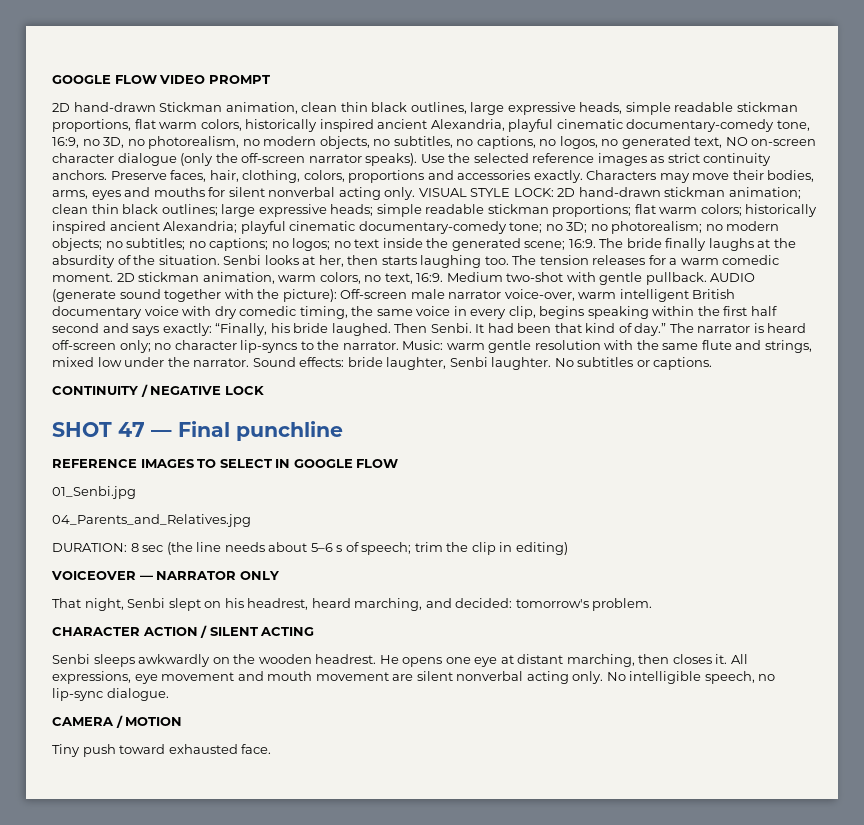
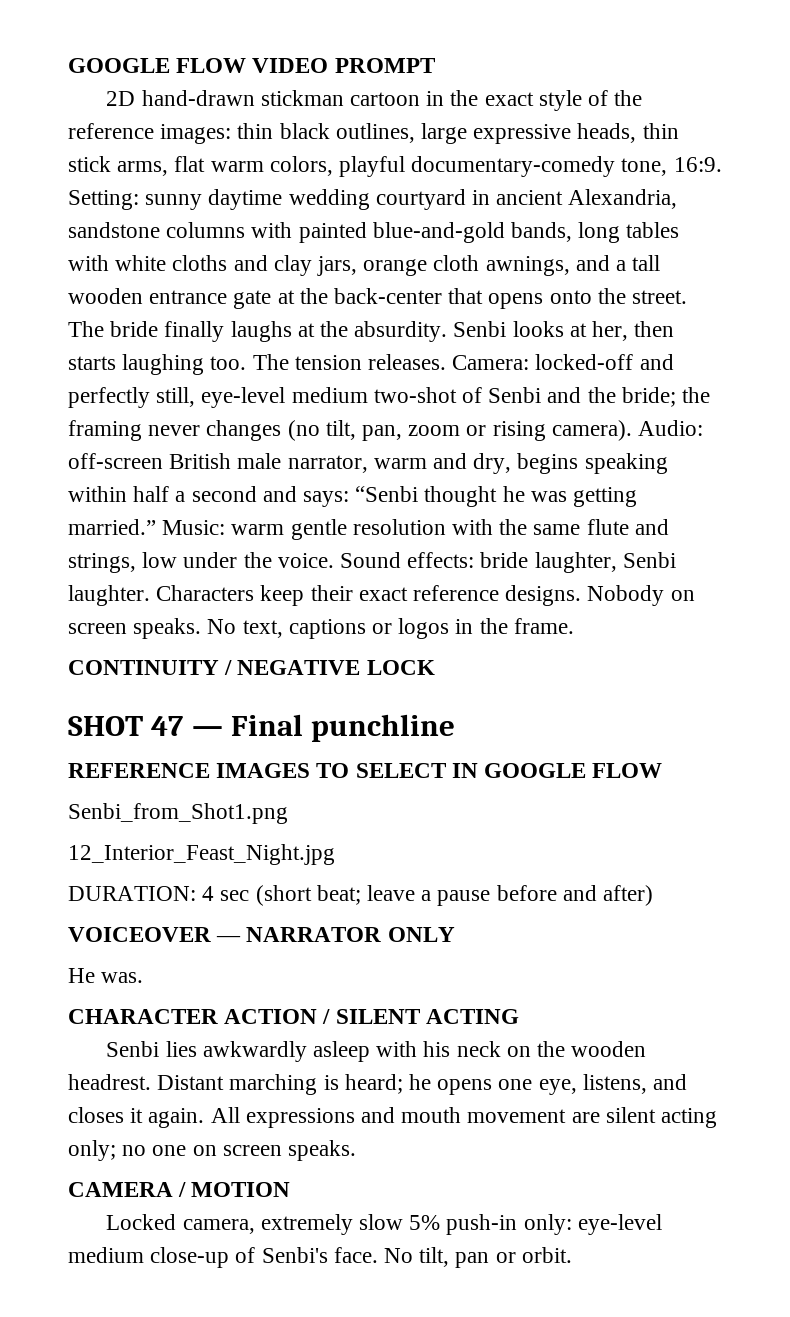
[159,102,338,114] Stickman animation, clean -> [260,90,643,111] [68,123,232,144] stickman cartoon in the exact style of the reference images:
[625,102,798,115] [52,119,810,132] [52,136,817,149] [52,153,772,166] [52,170,815,183] [52,187,801,200] [52,204,818,217] [52,221,780,234] [52,238,596,251] simple readable stickman proportions, flat warm colors, historically inspired ancient Alexandria, playful cinematic documentary-comedy tone, 16:9, no 3D, no photorealism, no modern objects, no subtitles, no captions, no logos, no generated text, NO on-screen character dialogue (only the off-screen narrator speaks). Use the selected reference images as strict continuity anchors. Preserve faces, hair, clothing, colors, proportions and accessories exactly. Characters may move their bodies, arms, eyes and mouths for silent nonverbal acting only. VISUAL STYLE LOCK: 2D hand-drawn stickman animation; clean thin black outlines; large expressive heads; simple readable stickman proportions; flat warm colors; historically inspired ancient Alexandria; playful cinematic documentary-comedy tone; no 3D; no photorealism; no modern objects; no subtitles; no captions; no logos; no text inside the generated scene; 16:9. -> [642,123,679,139] [68,156,722,177] [68,189,678,210] [68,222,680,243] [68,255,661,276] [68,288,688,309] thin stick arms, flat warm colors, playful documentary-comedy tone, 16:9. Setting: sunny daytime wedding courtyard in ancient Alexandria, sandstone columns with painted blue-and-gold bands, long tables with white cloths and clay jars, orange cloth awnings, and a tall wooden entrance gate at the back-center that opens onto the street.
[52,255,220,268] absurdity of the situation. -> [354,321,448,342] absurdity.
[592,255,780,265] [52,272,756,285] [52,289,736,302] [52,306,777,319] [52,323,807,336] [52,340,399,353] releases for a warm comedic moment. 2D stickman animation, warm colors, no text, 16:9. Medium two-shot with gentle pullback. AUDIO (generate sound together with the picture): Off-screen male narrator voice-over, warm intelligent British documentary voice with dry comedic timing, the same voice in every clip, begins speaking within the first half second and says exactly: “Finally, his bride laughed. Then Senbi. It had been that kind of day.” The narrator is heard off-screen only; no character lip-syncs to the narrator. -> [368,354,674,370] [68,387,711,408] [68,420,704,441] [68,453,668,474] [68,486,638,507] [68,519,156,535] releases. Camera: locked-off and perfectly still, eye-level medium two-shot of Senbi and the bride; the framing never changes (no tilt, pan, zoom or rising camera). Audio: off-screen British male narrator, warm and dry, begins speaking within half a second and says: “Senbi thought he was getting married.”
[52,357,94,367] mixed -> (136, 563) none
[193,358,250,367] narrator. -> [277,553,334,568] voice.
[554,357,713,370] No subtitles or captions. -> [156,585,695,606] [68,618,574,639] Characters keep their exact reference designs. Nobody on screen speaks. No text, captions or logos in the frame.
[52,486,136,499] [52,514,251,527] 01_Senbi.jpg // 04_Parents_and_Relatives.jpg -> [68,803,288,824] [68,844,335,865] Senbi_from_Shot1.png // 12_Interior_Feast_Night.jpg
[130,542,568,555] [51,571,279,580] [52,598,653,611] 8 sec (the line needs about 5–6 s of speech; trim the clip in editing) // VOICEOVER — NARRATOR ONLY // That night, Senbi slept on his headrest, heard marching, and decided: tomorrow's problem. -> [202,885,654,906] [68,927,455,942] [68,968,144,983] 4 sec (short beat; leave a pause before and after) // VOICEOVER — NARRATOR ONLY // He was.
[93,654,748,667] [52,671,235,684] sleeps awkwardly on the wooden headrest. He opens one eye at distant marching, then closes it. All expressions, eye movement -> [165,1041,647,1062] [68,1074,688,1095] [68,1107,355,1128] lies awkwardly asleep with his neck on the wooden headrest. Distant marching is heard; he opens one eye, listens, and closes it again. All expressions
[456,671,776,684] [52,688,169,701] [52,715,183,728] [52,744,272,757] nonverbal acting only. No intelligible speech, no lip-sync dialogue. // CAMERA / MOTION // Tiny push toward exhausted face. -> [661,1108,718,1128] [68,1140,357,1161] [68,1182,291,1197] [106,1214,662,1235] [68,1247,572,1268] acting only; no one on screen speaks. // CAMERA / MOTION // Locked camera, extremely slow 5% push-in only: eye-level medium close-up of Senbi's face. No tilt, pan or orbit.

